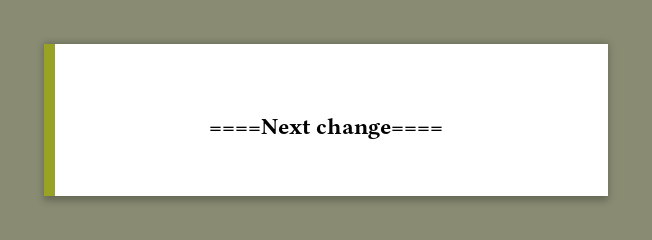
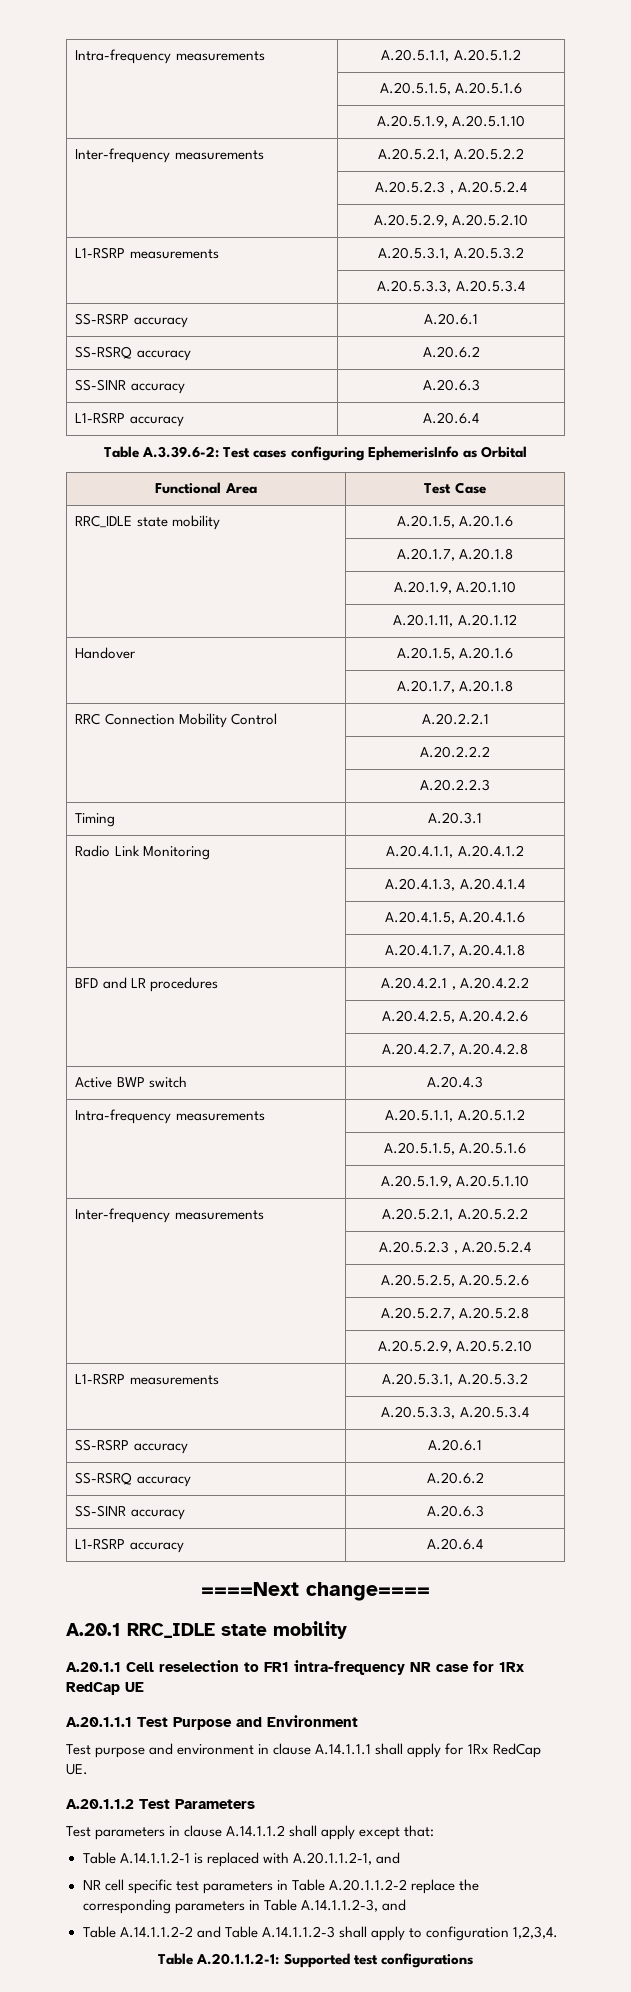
[208,118,444,139] ====Next change==== -> [75,49,265,64] [381,49,521,62] [379,82,523,95] [376,115,526,128] [75,148,264,163] [378,148,524,161] [375,181,527,194] [373,214,529,227] [75,247,219,259] [378,247,524,260] [377,280,525,293] [75,313,188,328] [424,313,478,325] [75,346,191,361] [422,346,480,358] [75,379,185,394] [422,379,480,391] [75,412,184,427] [423,412,479,424] [104,446,527,461] [155,482,257,494] [424,482,486,494] [75,515,220,530] [396,515,514,528] [396,548,514,561] [393,581,517,594] [393,614,517,627] [75,647,137,659] [396,647,514,660] [396,680,514,693] [75,713,277,728] [421,713,489,725] [420,746,490,758] [420,779,490,791] [75,813,116,827] [428,812,482,824] [75,845,210,860] [386,845,524,858] [385,878,525,891] [384,911,526,924] [384,944,526,957] [75,977,218,992] [381,977,529,990] [381,1010,529,1023] [381,1043,529,1056] [75,1076,187,1088] [427,1076,483,1088] [75,1109,265,1124] [385,1109,525,1122] [383,1142,527,1155] [380,1175,530,1188] [75,1208,264,1223] [382,1208,528,1221] [379,1241,531,1254] [380,1274,530,1287] [380,1307,530,1320] [377,1340,533,1353] [75,1373,219,1385] [382,1373,528,1386] [381,1406,529,1419] [75,1439,188,1454] [428,1439,482,1451] [75,1472,191,1487] [426,1472,484,1484] [75,1505,185,1520] [426,1505,484,1517] [75,1538,184,1553] [427,1538,483,1550] [201,1582,430,1601] [66,1621,347,1639] [66,1660,524,1675] [66,1682,144,1695] [66,1715,358,1730] [66,1743,541,1758] [66,1764,88,1775] [66,1799,255,1809] [66,1825,435,1840] [82,1852,400,1867] [82,1879,479,1894] [82,1899,406,1914] [82,1926,558,1941] [158,1953,473,1968] Intra-frequency measurements | A.20.5.1.1, A.20.5.1.2 // | A.20.5.1.5, A.20.5.1.6 // | A.20.5.1.9, A.20.5.1.10 // Inter-frequency measurements | A.20.5.2.1, A.20.5.2.2 // | A.20.5.2.3 , A.20.5.2.4 // | A.20.5.2.9, A.20.5.2.10 // L1-RSRP measurements | A.20.5.3.1, A.20.5.3.2 // | A.20.5.3.3, A.20.5.3.4 // SS-RSRP accuracy | A.20.6.1 // SS-RSRQ accuracy | A.20.6.2 // SS-SINR accuracy | A.20.6.3 // L1-RSRP accuracy | A.20.6.4 // Table A.3.39.6-2: Test cases configuring EphemerisInfo as Orbital // Functional Area | Test Case // RRC_IDLE state mobility | A.20.1.5, A.20.1.6 // | A.20.1.7, A.20.1.8 // | A.20.1.9, A.20.1.10 // | A.20.1.11, A.20.1.12 // Handover | A.20.1.5, A.20.1.6 // | A.20.1.7, A.20.1.8 // RRC Connection Mobility Control | A.20.2.2.1 // | A.20.2.2.2 // | A.20.2.2.3 // Timing | A.20.3.1 // Radio Link Monitoring | A.20.4.1.1, A.20.4.1.2 // | A.20.4.1.3, A.20.4.1.4 // | A.20.4.1.5, A.20.4.1.6 // | A.20.4.1.7, A.20.4.1.8 // BFD and LR procedures | A.20.4.2.1 , A.20.4.2.2 // | A.20.4.2.5, A.20.4.2.6 // | A.20.4.2.7, A.20.4.2.8 // Active BWP switch | A.20.4.3 // Intra-frequency measurements | A.20.5.1.1, A.20.5.1.2 // | A.20.5.1.5, A.20.5.1.6 // | A.20.5.1.9, A.20.5.1.10 // Inter-frequency measurements | A.20.5.2.1, A.20.5.2.2 // | A.20.5.2.3 , A.20.5.2.4 // | A.20.5.2.5, A.20.5.2.6 // | A.20.5.2.7, A.20.5.2.8 // | A.20.5.2.9, A.20.5.2.10 // L1-RSRP measurements | A.20.5.3.1, A.20.5.3.2 // | A.20.5.3.3, A.20.5.3.4 // SS-RSRP accuracy | A.20.6.1 // SS-RSRQ accuracy | A.20.6.2 // SS-SINR accuracy | A.20.6.3 // L1-RSRP accuracy | A.20.6.4 // ====Next change==== // A.20.1 RRC_IDLE state mobility // A.20.1.1 Cell reselection to FR1 intra-frequency NR case for 1Rx RedCap UE // A.20.1.1.1 Test Purpose and Environment // Test purpose and environment in clause A.14.1.1.1 shall apply for 1Rx RedCap UE. // A.20.1.1.2 Test Parameters // Test parameters in clause A.14.1.1.2 shall apply except that: // Table A.14.1.1.2-1 is replaced with A.20.1.1.2-1, and // NR cell specific test parameters in Table A.20.1.1.2-2 replace the corresponding parameters in Table A.14.1.1.2-3, and // Table A.14.1.1.2-2 and Table A.14.1.1.2-3 shall apply to configuration 1,2,3,4. // Table A.20.1.1.2-1: Supported test configurations

